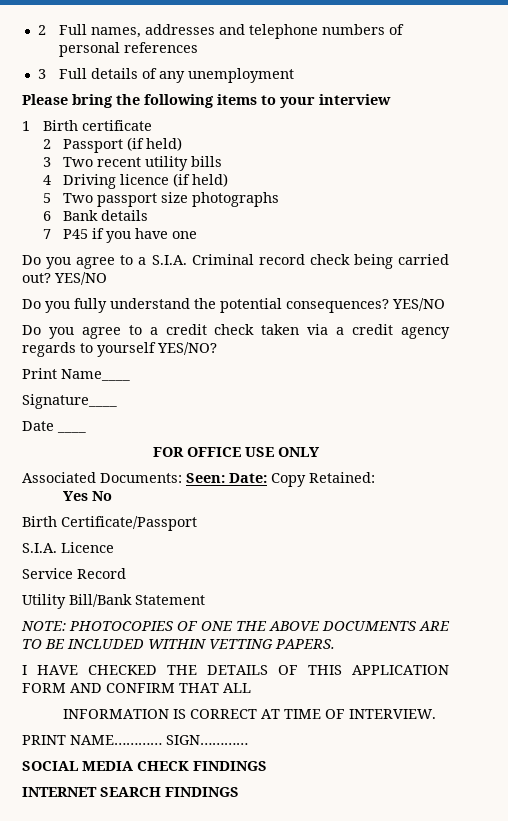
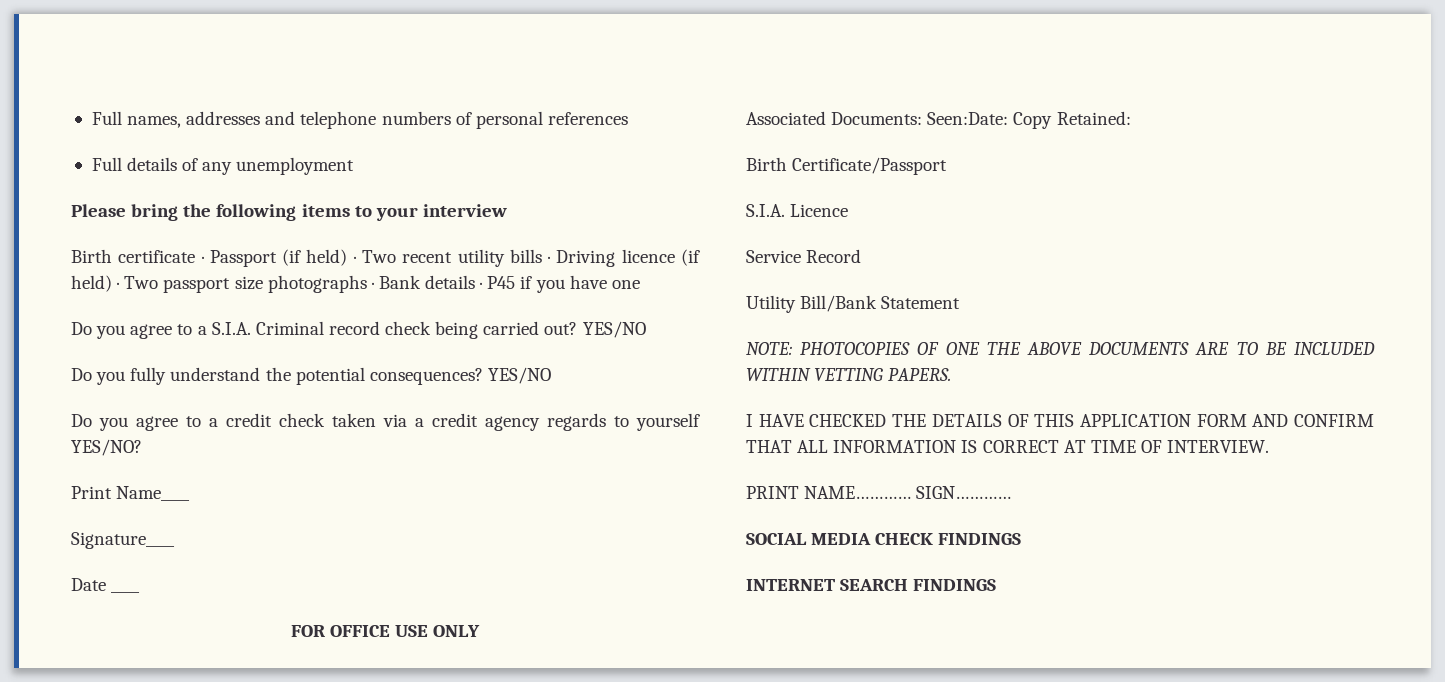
[37,25,46,35] 2 -> (91, 118) none
[37,69,46,79] 3 -> (628, 118) none
[22,121,30,131] 1 -> (507, 210) none
[42,139,51,149] // 2 -> [201,256,205,263] ·
[42,157,51,167] // 3 -> [353,256,357,263] ·
[42,175,51,185] // 4 -> [548,256,552,263] ·
[42,193,51,203] // 5 -> [117,282,121,289] ·
[42,211,51,221] // 6 -> [371,282,375,289] ·
[42,229,51,239] // 7 -> [480,282,484,289] ·
[186,473,267,483] Seen: Date: -> [927,112,1009,125] Seen:Date:
[63,491,113,501] // Yes No -> (1131, 118) none
(251, 688) // -> (829, 446) none

